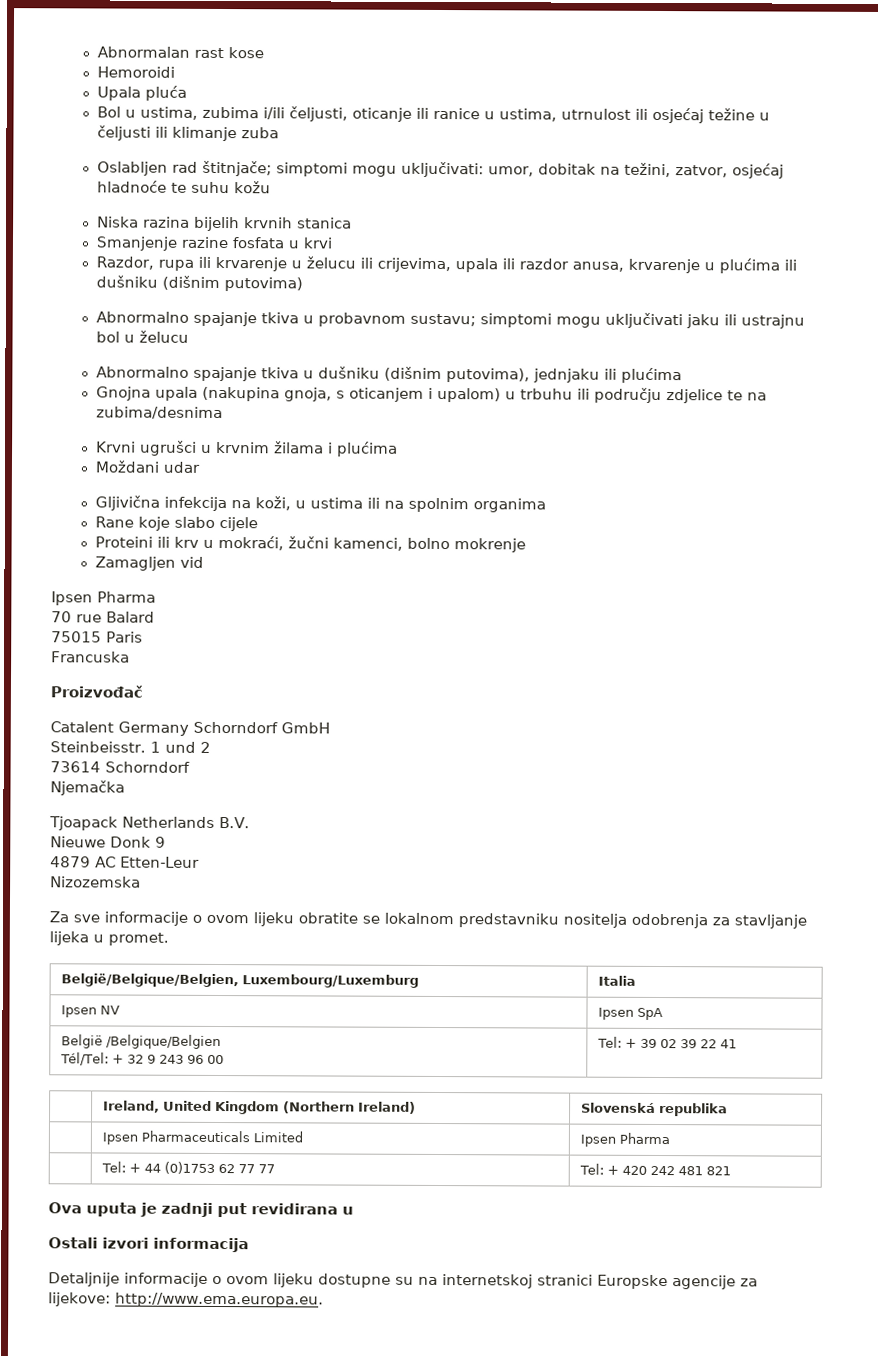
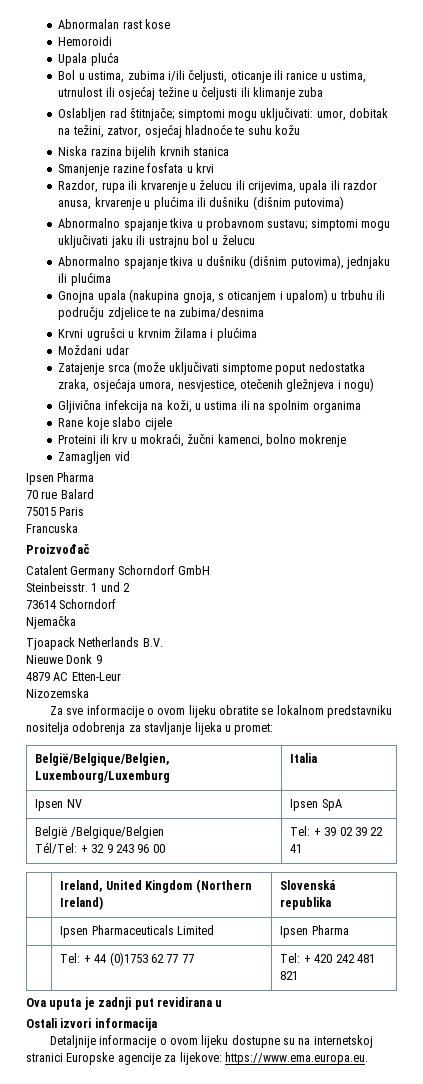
(200, 467) none -> [58,361,365,375] [58,378,375,392] // Zatajenje srca (može uključivati simptome poput nedostatka zraka, osjećaja umora, nesvjestice, otečenih gležnjeva i nogu)
[108,932,169,946] promet. -> [234,723,274,735] promet:
[115,1292,324,1308] http://www.ema.europa.eu. -> [224,1052,368,1065] https://www.ema.europa.eu.

